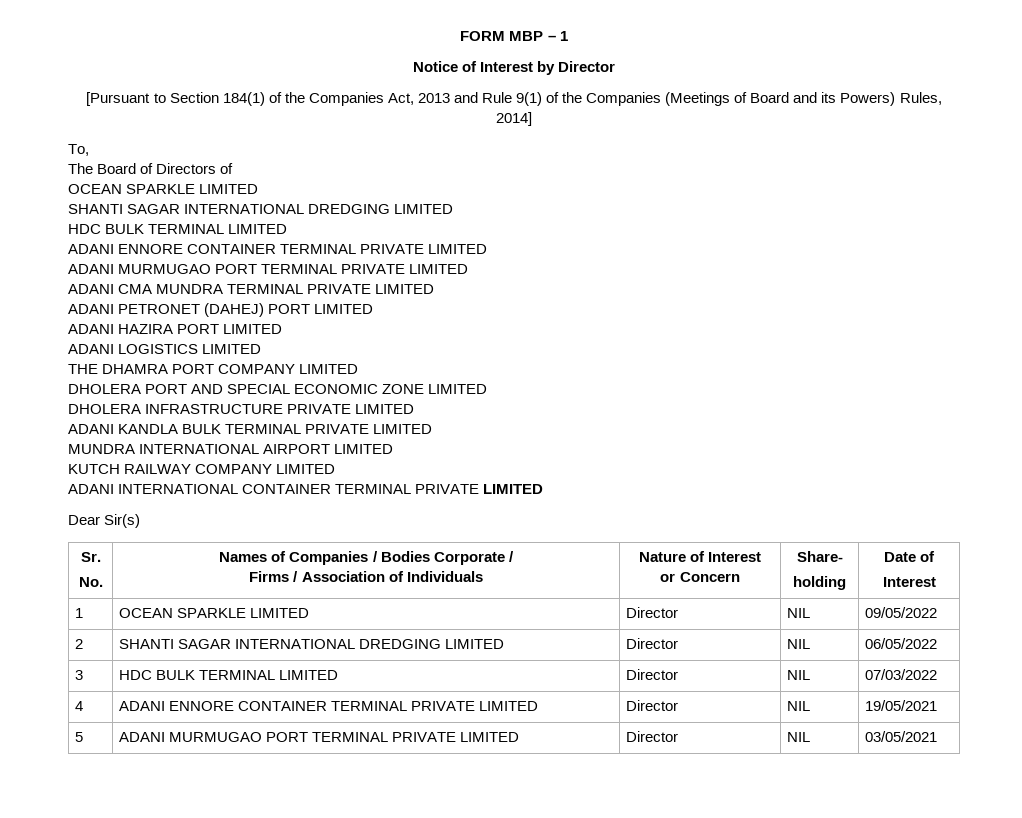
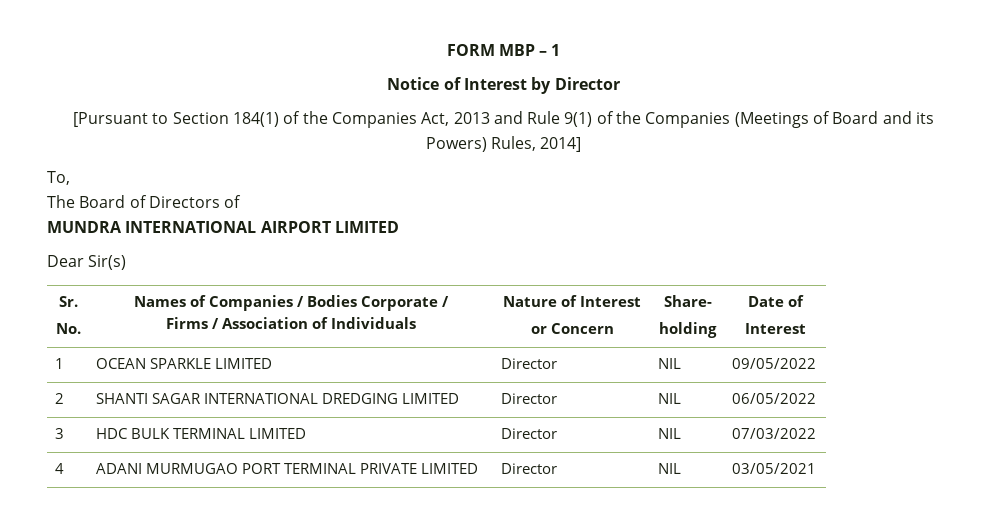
[68,184,259,194] [68,204,454,214] [68,224,288,234] [68,244,488,254] [68,264,469,274] [68,284,435,294] [68,303,374,317] [68,324,283,334] [68,344,262,354] [68,364,359,374] [68,384,488,394] [68,404,415,414] [68,424,433,434] [68,444,394,454] [68,464,336,474] [68,484,480,494] OCEAN SPARKLE LIMITED // SHANTI SAGAR INTERNATIONAL DREDGING LIMITED // HDC BULK TERMINAL LIMITED // ADANI ENNORE CONTAINER TERMINAL PRIVATE LIMITED // ADANI MURMUGAO PORT TERMINAL PRIVATE LIMITED // ADANI CMA MUNDRA TERMINAL PRIVATE LIMITED // ADANI PETRONET (DAHEJ) PORT LIMITED // ADANI HAZIRA PORT LIMITED // ADANI LOGISTICS LIMITED // THE DHAMRA PORT COMPANY LIMITED // DHOLERA PORT AND SPECIAL ECONOMIC ZONE LIMITED // DHOLERA INFRASTRUCTURE PRIVATE LIMITED // ADANI KANDLA BULK TERMINAL PRIVATE LIMITED // MUNDRA INTERNATIONAL AIRPORT LIMITED // KUTCH RAILWAY COMPANY LIMITED // ADANI INTERNATIONAL CONTAINER TERMINAL PRIVATE -> [47,221,331,233] MUNDRA INTERNATIONAL AIRPORT
[119,701,539,711] [626,700,679,711] [787,701,811,711] [865,700,938,711] [75,732,84,742] | ADANI ENNORE CONTAINER TERMINAL PRIVATE LIMITED | Director | NIL | 19/05/2021 // 5 -> (64, 468) none

